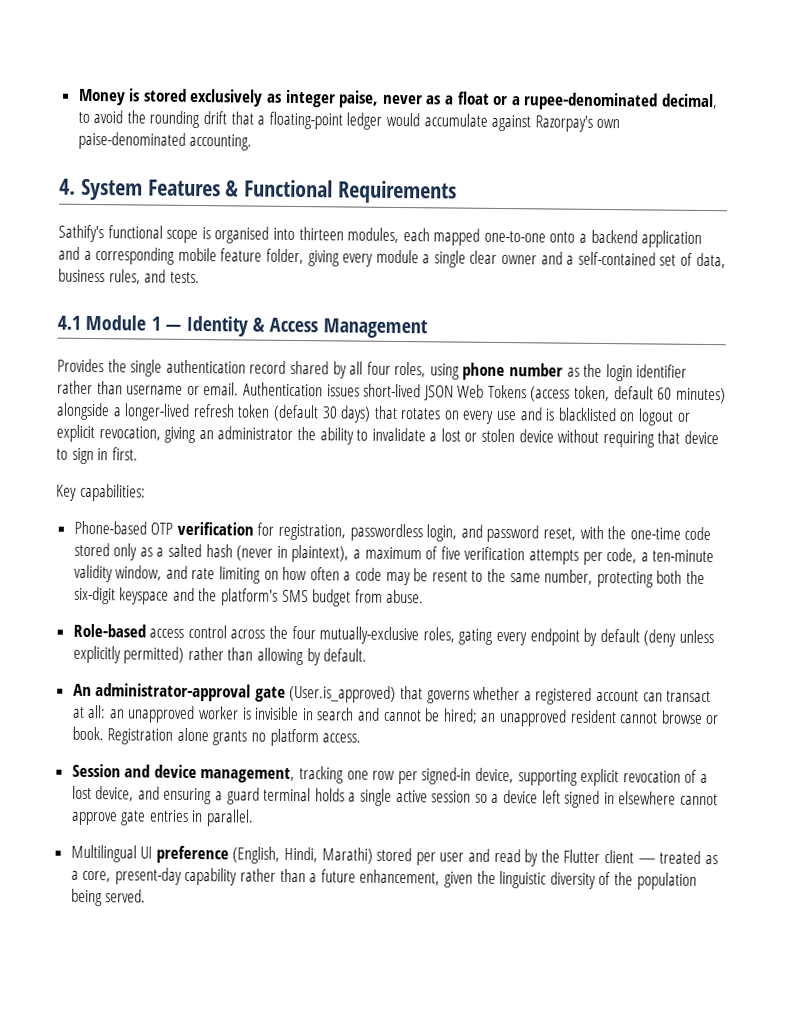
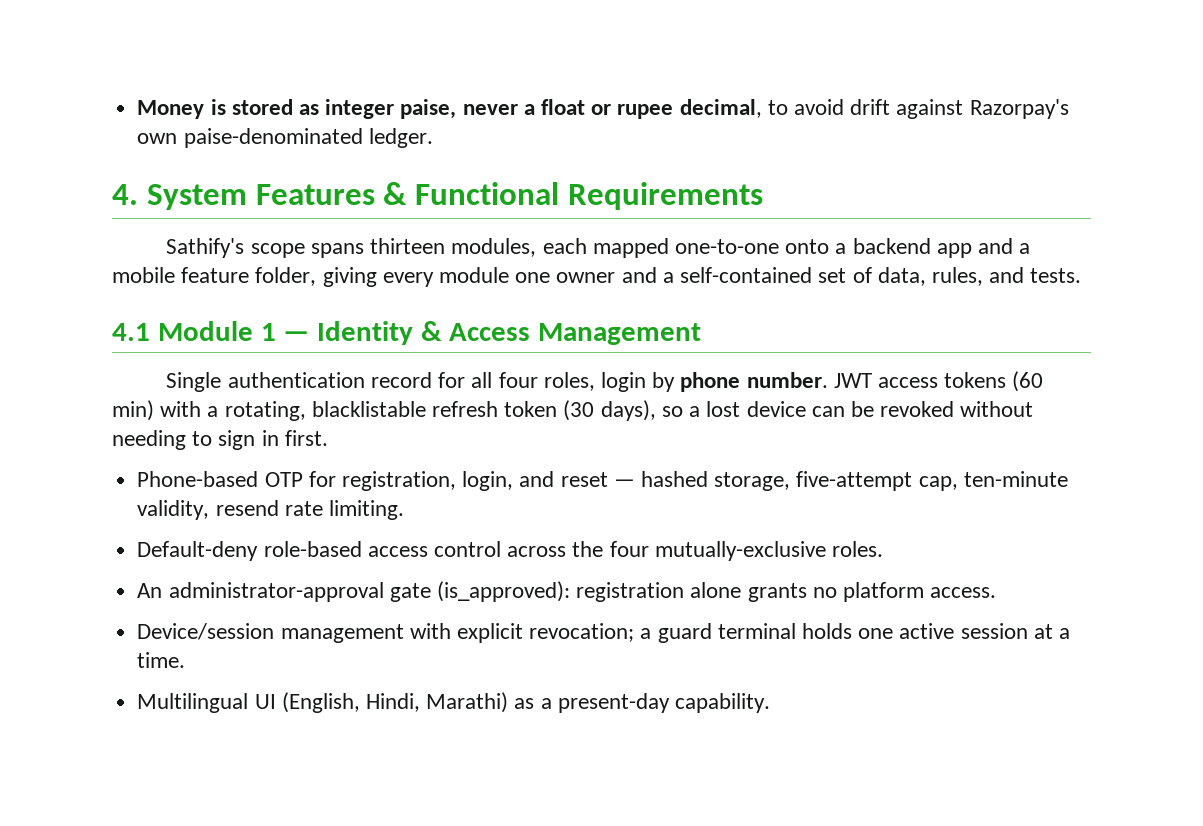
[189,88,264,107] exclusively -> (293, 107) none
[425,95,442,105] as -> (518, 109) none
[510,92,659,111] a rupee-denominated -> [617,104,674,119] rupee
[126,110,488,130] the rounding drift that a floating-point ledger would accumulate -> [850,99,891,115] drift
[189,133,253,151] accounting. -> [368,128,433,148] ledger.
[107,225,295,244] functional scope is organised into -> [250,243,364,258] scope spans
[641,230,703,248] [58,246,176,265] application and a corresponding -> [936,238,1031,258] app and a
[422,250,498,268] a single clear -> [515,272,551,283] one
[58,268,105,283] business -> (926, 276) none
[57,358,688,382] [57,380,726,404] [56,402,690,426] [56,424,720,448] Provides the single authentication record shared by all four roles, using phone number as the login identifier rather than username or email. Authentication issues short-lived JSON Web Tokens (access token, default 60 minutes) alongside a longer-lived refresh token (default 30 days) that rotates on every use and is blacklisted on logout or explicit revocation, giving an administrator the ability to invalidate a lost or stolen device without requiring that device -> [166,371,1044,392] [112,400,1034,421] [112,430,186,450] Single authentication record for all four roles, login by phone number. JWT access tokens (60 min) with a rotating, blacklistable refresh token (30 days), so a lost device can be revoked without needing
[56,483,146,502] // Key capabilities: -> (328, 438) none
[176,521,254,536] verification -> (303, 479) none
[349,523,423,542] passwordless -> (456, 481) none
[486,524,712,543] [73,542,715,566] [73,564,705,588] [73,586,425,607] [72,623,146,638] password reset, with the one-time code stored only as a salted hash (never in plaintext), a maximum of five verification attempts per code, a ten-minute validity window, and rate limiting on how often a code may be resent to the same number, protecting both the six-digit keyspace and the platform's SMS budget from abuse. // Role-based -> [560,471,1068,491] [137,500,404,520] [137,541,362,561] reset — hashed storage, five-attempt cap, ten-minute validity, resend rate limiting. // Default-deny role-based
[422,627,714,647] [72,645,368,666] [72,683,712,705] [71,704,720,727] [71,726,174,745] roles, gating every endpoint by default (deny unless explicitly permitted) rather than allowing by default. // An administrator-approval gate (User.is_approved) that governs whether a registered account can transact at all: an unapproved worker is invisible in search and cannot be hired; an unapproved resident cannot browse or book. Registration -> [831,541,883,557] [137,581,685,602] roles. // An administrator-approval gate (is_approved): registration
[71,763,708,787] [71,785,718,808] [70,809,255,827] Session and device management, tracking one row per signed-in device, supporting explicit revocation of a lost device, and ensuring a guard terminal holds a single active session so a device left signed in elsewhere cannot approve gate entries in parallel. -> [137,623,1071,643] [137,652,186,668] Device/session management with explicit revocation; a guard terminal holds one active session at a time.
[155,845,229,864] preference -> (276, 701) none
[376,847,718,867] [70,867,697,890] [70,888,147,907] stored per user and read by the Flutter client — treated as a core, present-day capability rather than a future enhancement, given the linguistic diversity of the population being served. -> [514,693,770,713] as a present-day capability.

